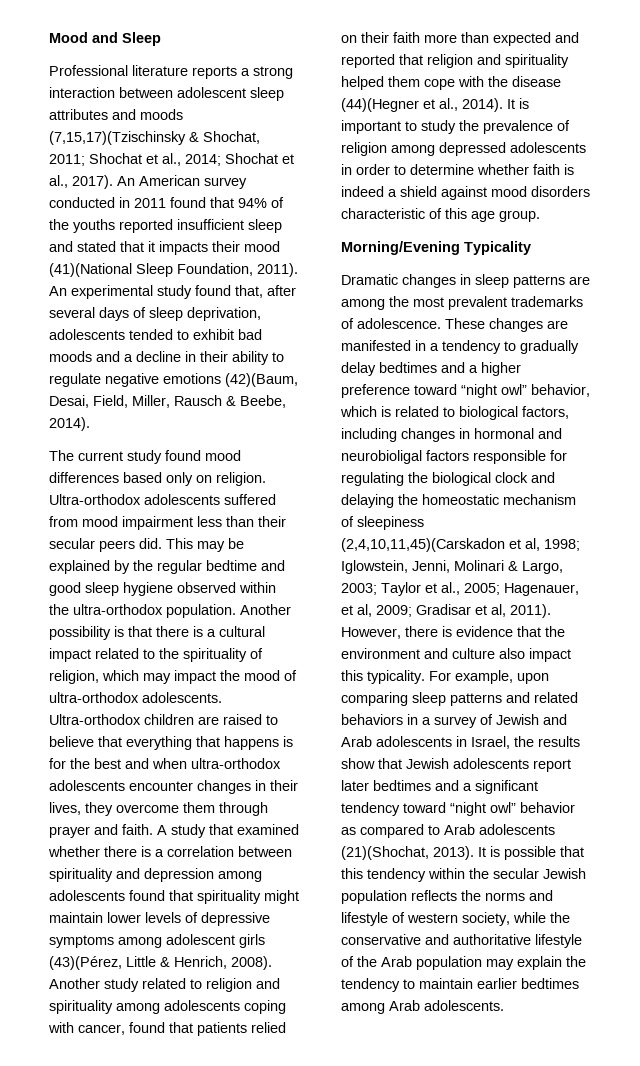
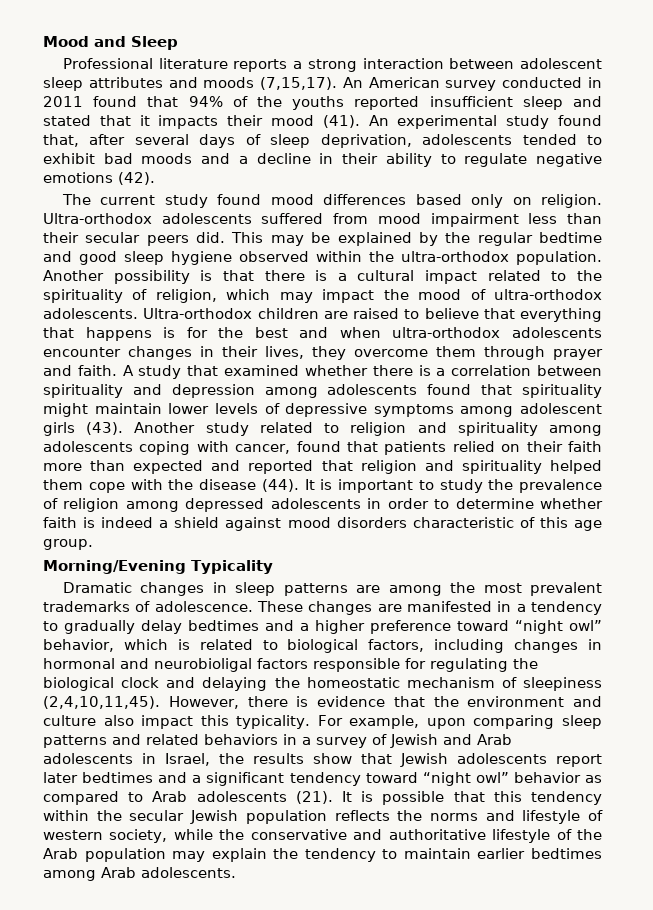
[49,131,260,145] [49,153,294,166] [49,175,113,189] (7,15,17)(Tzischinsky & Shochat, 2011; Shochat et al., 2014; Shochat et al., 2017). -> [260,77,338,90] (7,15,17).
[49,263,298,277] (41)(National Sleep Foundation, 2011). -> [322,115,360,128] (41).
[225,373,298,387] [49,395,286,408] [49,417,90,431] (42)(Baum, Desai, Field, Miller, Rausch & Beebe, 2014). -> [118,172,155,185] (42).
[49,956,272,970] (43)(Pérez, Little & Henrich, 2008). -> [86,422,124,435] (43).
[341,98,503,112] (44)(Hegner et al., 2014). -> [261,479,299,492] (44).
[341,538,580,552] [341,560,563,574] [341,582,579,596] [341,604,551,618] (2,4,10,11,45)(Carskadon et al, 1998; Iglowstein, Jenni, Molinari & Largo, 2003; Taylor et al., 2005; Hagenauer, et al, 2009; Gradisar et al, 2011). -> [43,696,160,709] (2,4,10,11,45).
[341,846,474,860] (21)(Shochat, 2013). -> [295,791,333,804] (21).

